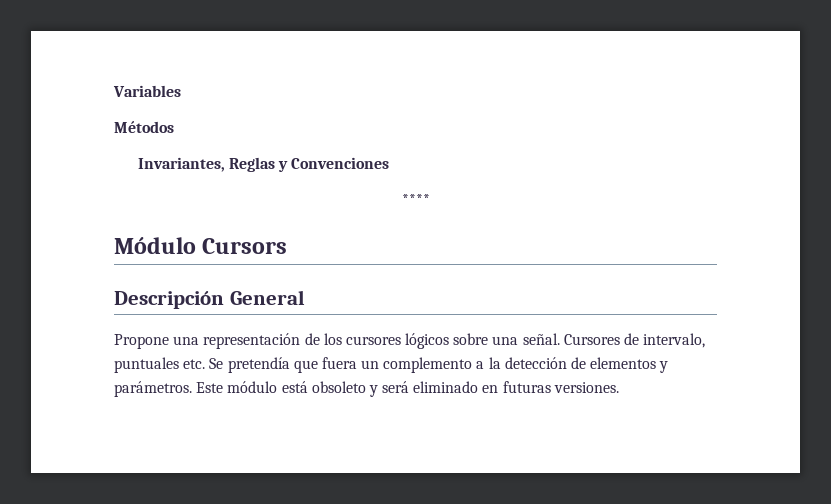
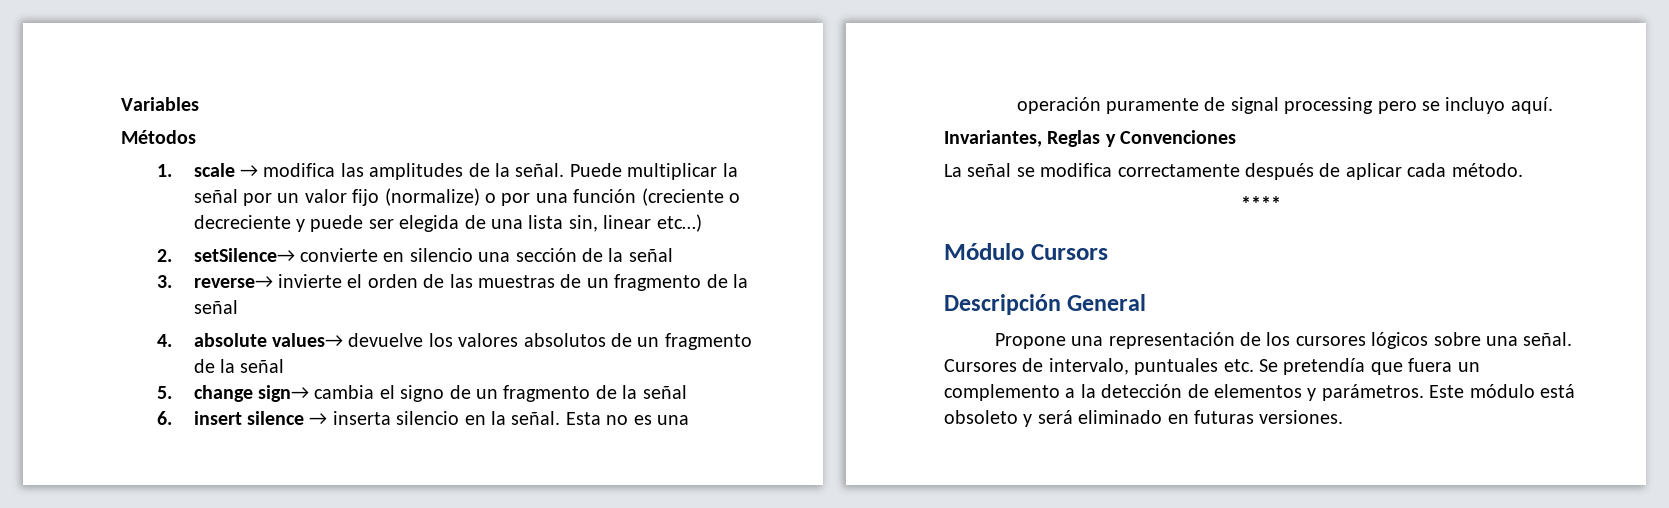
[137,157,390,172] Invariantes, Reglas y Convenciones -> [157,163,738,180] [193,188,740,206] [193,214,702,232] [157,248,673,262] [157,274,748,291] [193,300,238,314] [157,333,752,350] [193,359,285,373] [157,385,687,402] [157,411,689,425] [1016,97,1553,114] [944,130,1237,147] [944,163,1523,180] 1. scale → modifica las amplitudes de la señal. Puede multiplicar la señal por un valor fijo (normalize) o por una función (creciente o decreciente y puede ser elegida de una lista sin, linear etc…) // 2. setSilence→ convierte en silencio una sección de la señal // 3. reverse→ invierte el orden de las muestras de un fragmento de la señal // 4. absolute values→ devuelve los valores absolutos de un fragmento de la señal // 5. change sign→ cambia el signo de un fragmento de la señal // 6. insert silence → inserta silencio en la señal. Esta no es una operación puramente de signal processing pero se incluyo aquí. // Invariantes, Reglas y Convenciones // La señal se modifica correctamente después de aplicar cada método.

